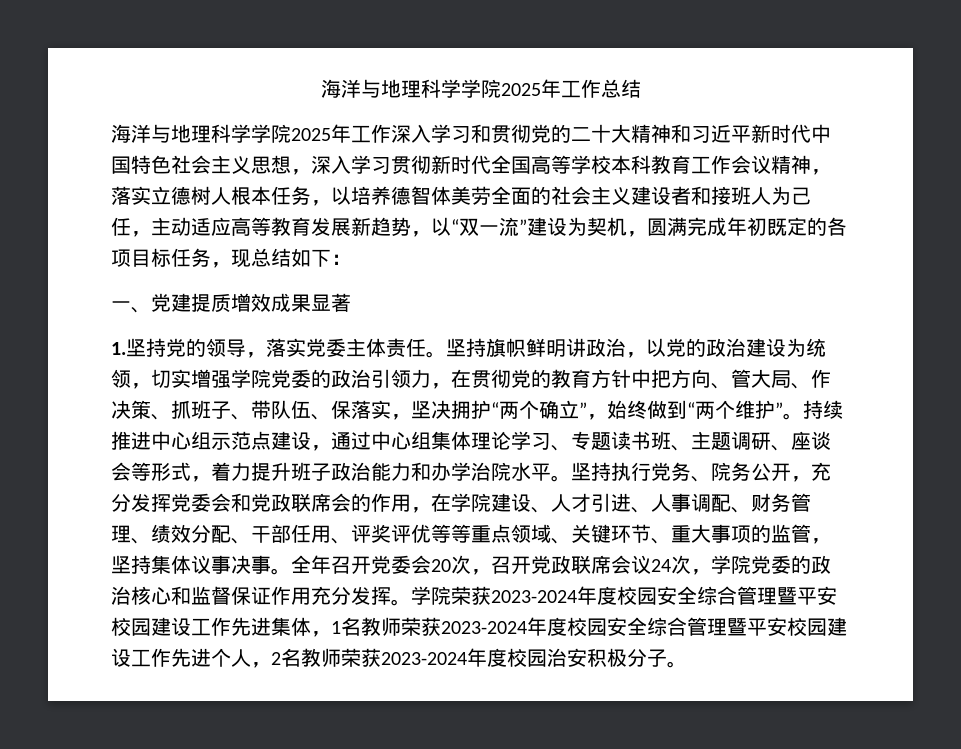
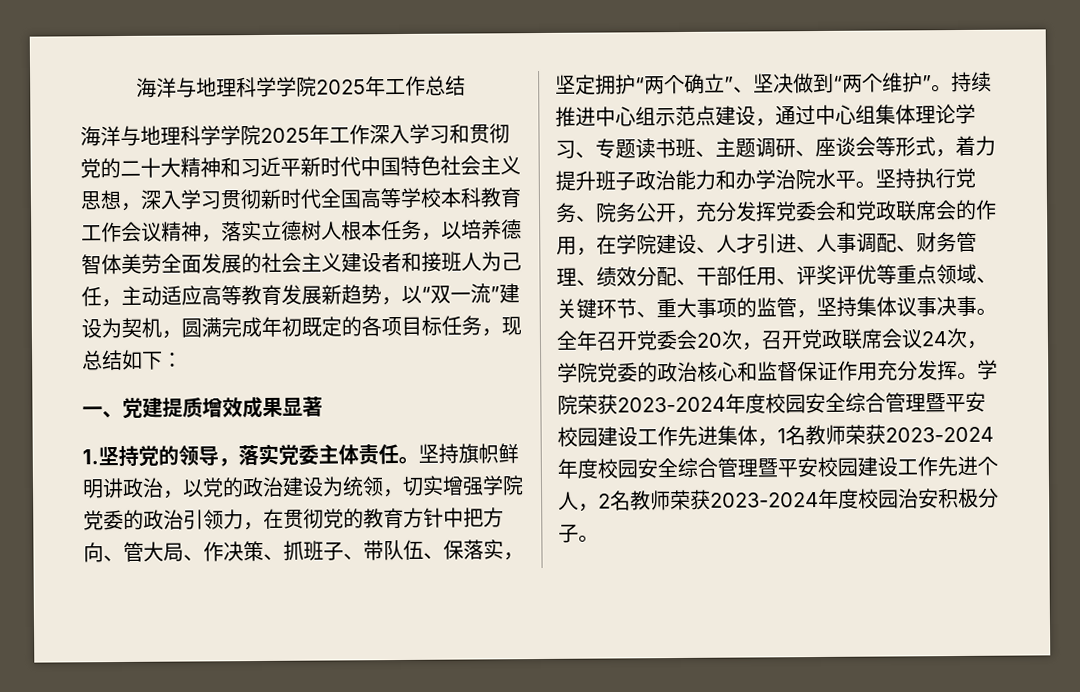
(531, 196) none -> [201,253,242,274] 发展
[431,400,451,419] 决 -> [575,74,596,95] 定
[587,400,647,420] ，始终 -> [733,73,794,94] 、坚决
[451,524,471,543] 等 -> (897, 274) none

